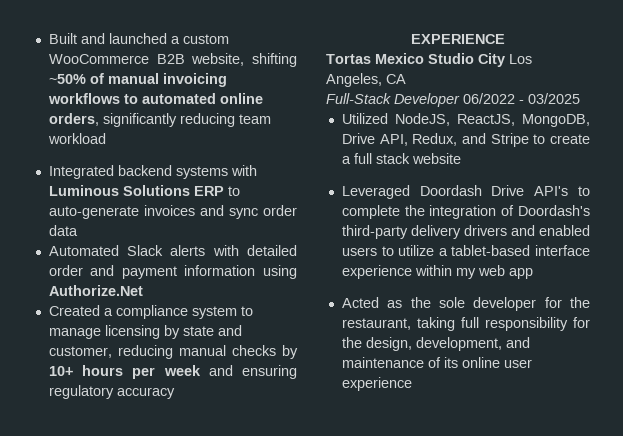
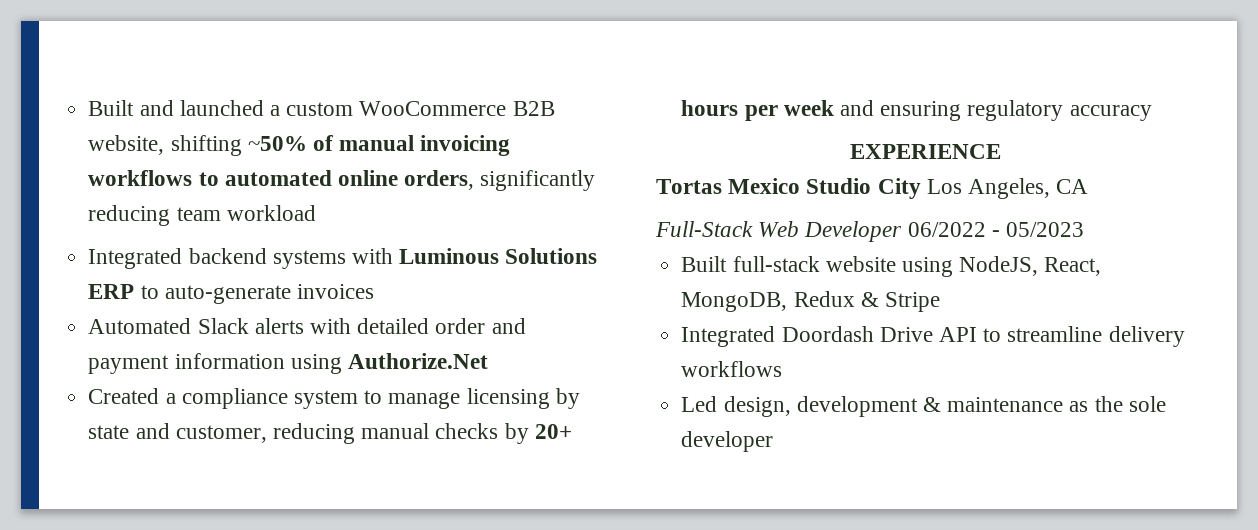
[199,205,297,219] [48,225,78,236] and sync order data -> (374, 291) none
[48,366,73,376] 10+ -> [534,424,572,439] 20+
(391, 98) none -> [758,221,800,237] Web
[528,93,580,104] [341,113,590,127] [341,133,590,147] [341,153,461,164] [341,185,590,199] [341,205,590,219] [341,225,590,239] [341,245,590,256] [341,265,533,279] [341,297,590,311] [341,317,590,331] [341,337,530,351] [341,357,532,368] [341,377,412,391] 03/2025 // Utilized NodeJS, ReactJS, MongoDB, Drive API, Redux, and Stripe to create a full stack website // Leveraged Doordash Drive API's to complete the integration of Doordash's third-party delivery drivers and enabled users to utilize a tablet-based interface experience within my web app // Acted as the sole developer for the restaurant, taking full responsibility for the design, development, and maintenance of its online user experience -> [1006,222,1085,237] [681,256,1102,277] [681,291,940,312] [681,326,1185,347] [681,361,783,377] [681,396,1166,417] [681,431,774,452] 05/2023 // Built full-stack website using NodeJS, React, MongoDB, Redux & Stripe // Integrated Doordash Drive API to streamline delivery workflows // Led design, development & maintenance as the sole developer

